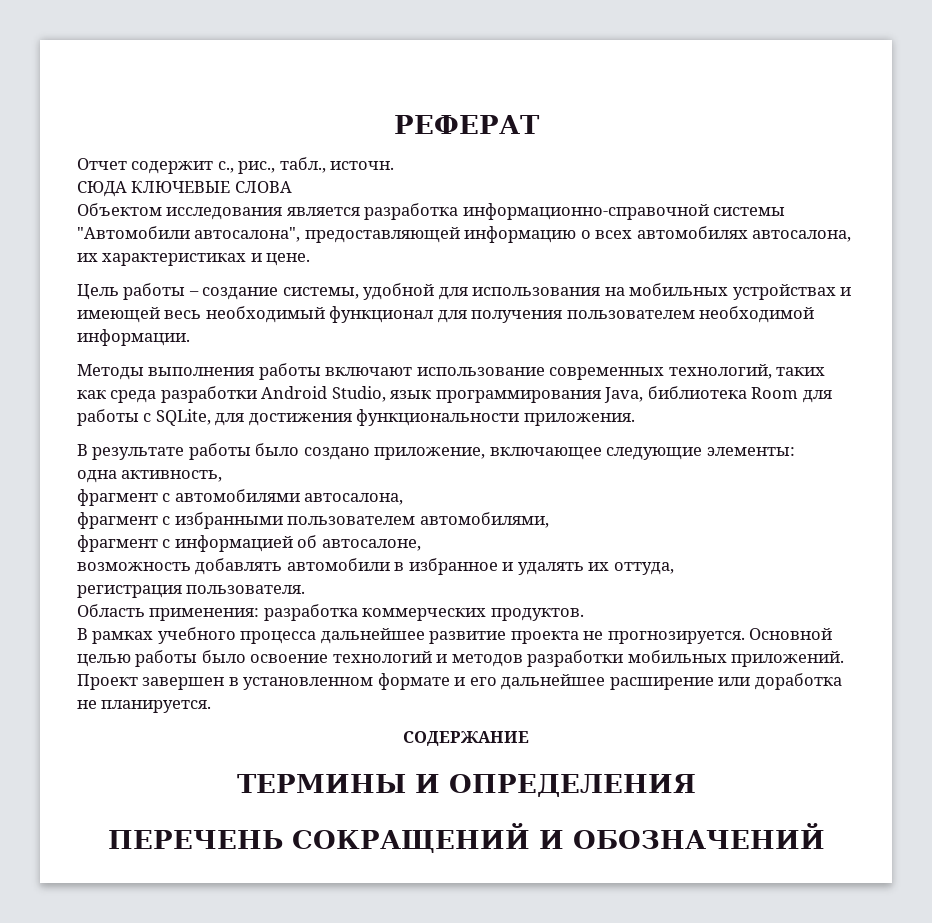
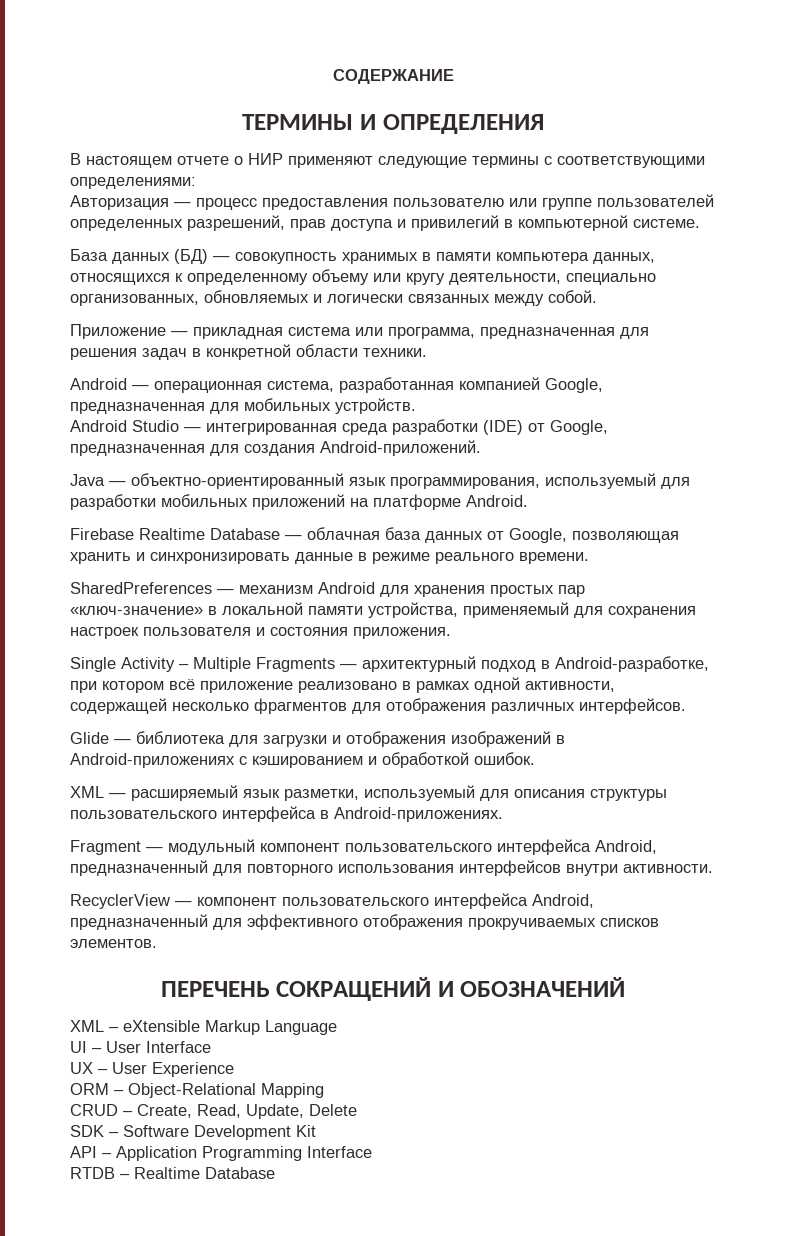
[393,115,540,134] [77,157,395,174] [77,181,292,197] [77,203,786,220] [77,226,852,243] [77,253,311,266] [77,283,852,300] [77,306,815,323] [77,329,190,346] [77,363,826,380] [77,386,832,403] [77,409,635,426] [77,443,795,460] [77,470,223,483] [77,489,404,506] [77,512,549,529] [77,535,421,552] [77,558,674,575] [77,585,306,598] [77,604,584,621] [77,627,833,644] [77,650,845,667] [77,673,842,690] [77,700,212,713] [403,731,529,746] [236,774,696,797] [107,823,825,853] РЕФЕРАТ // Отчет содержит с., рис., табл., источн. // СЮДА КЛЮЧЕВЫЕ СЛОВА // Объектом исследования является разработка информационно-справочной системы "Автомобили автосалона", предоставляющей информацию о всех автомобилях автосалона, их характеристиках и цене. // Цель работы – создание системы, удобной для использования на мобильных устройствах и имеющей весь необходимый функционал для получения пользователем необходимой информации. // Методы выполнения работы включают использование современных технологий, таких как среда разработки Android Studio, язык программирования Java, библиотека Room для работы с SQLite, для достижения функциональности приложения. // В результате работы было создано приложение, включающее следующие элементы: // одна активность, // фрагмент с автомобилями автосалона, // фрагмент с избранными пользователем автомобилями, // фрагмент с информацией об автосалоне, // возможность добавлять автомобили в избранное и удалять их оттуда, // регистрация пользователя. // Область применения: разработка коммерческих продуктов. // В рамках учебного процесса дальнейшее развитие проекта не прогнозируется. Основной целью работы было освоение технологий и методов разработки мобильных приложений. Проект завершен в установленном формате и его дальнейшее расширение или доработка не планируется. // СОДЕРЖАНИЕ // ТЕРМИНЫ И ОПРЕДЕЛЕНИЯ // ПЕРЕЧЕНЬ СОКРАЩЕНИЙ И ОБОЗНАЧЕНИЙ -> [332,69,454,84] [242,114,544,134] [70,153,705,168] [70,177,196,189] [70,194,714,210] [70,215,700,231] [70,249,655,264] [70,269,656,285] [70,290,597,306] [70,324,649,339] [70,344,427,360] [70,377,603,393] [70,398,416,414] [70,419,608,435] [70,440,481,456] [70,473,690,489] [70,494,528,510] [70,527,679,543] [70,552,589,564] [70,582,585,597] [70,602,696,618] [70,627,451,639] [70,656,709,672] [70,677,615,693] [70,698,686,714] [70,731,565,747] [70,752,535,768] [70,785,667,801] [70,806,503,822] [70,839,657,855] [70,860,713,876] [70,893,594,909] [70,914,659,930] [70,939,157,948] [160,977,626,1001] [70,1020,337,1035] [70,1041,211,1053] [70,1062,234,1077] [70,1083,324,1098] [70,1104,357,1119] [70,1125,316,1140] [70,1146,372,1161] [70,1167,275,1179] СОДЕРЖАНИЕ // ТЕРМИНЫ И ОПРЕДЕЛЕНИЯ // В настоящем отчете о НИР применяют следующие термины с соответствующими определениями: // Авторизация — процесс предоставления пользователю или группе пользователей определенных разрешений, прав доступа и привилегий в компьютерной системе. // База данных (БД) — совокупность хранимых в памяти компьютера данных, относящихся к определенному объему или кругу деятельности, специально организованных, обновляемых и логически связанных между собой. // Приложение — прикладная система или программа, предназначенная для решения задач в конкретной области техники. // Android — операционная система, разработанная компанией Google, предназначенная для мобильных устройств. // Android Studio — интегрированная среда разработки (IDE) от Google, предназначенная для создания Android-приложений. // Java — объектно-ориентированный язык программирования, используемый для разработки мобильных приложений на платформе Android. // Firebase Realtime Database — облачная база данных от Google, позволяющая хранить и синхронизировать данные в режиме реального времени. // SharedPreferences — механизм Android для хранения простых пар «ключ-значение» в локальной памяти устройства, применяемый для сохранения настроек пользователя и состояния приложения. // Single Activity – Multiple Fragments — архитектурный подход в Android-разработке, при котором всё приложение реализовано в рамках одной активности, содержащей несколько фрагментов для отображения различных интерфейсов. // Glide — библиотека для загрузки и отображения изображений в Android-приложениях с кэшированием и обработкой ошибок. // XML — расширяемый язык разметки, используемый для описания структуры пользовательского интерфейса в Android-приложениях. // Fragment — модульный компонент пользовательского интерфейса Android, предназначенный для повторного использования интерфейсов внутри активности. // RecyclerView — компонент пользовательского интерфейса Android, предназначенный для эффективного отображения прокручиваемых списков элементов. // ПЕРЕЧЕНЬ СОКРАЩЕНИЙ И ОБОЗНАЧЕНИЙ // XML – eXtensible Markup Language // UI – User Interface // UX – User Experience // ORM – Object-Relational Mapping // CRUD – Create, Read, Update, Delete // SDK – Software Development Kit // API – Application Programming Interface // RTDB – Realtime Database

